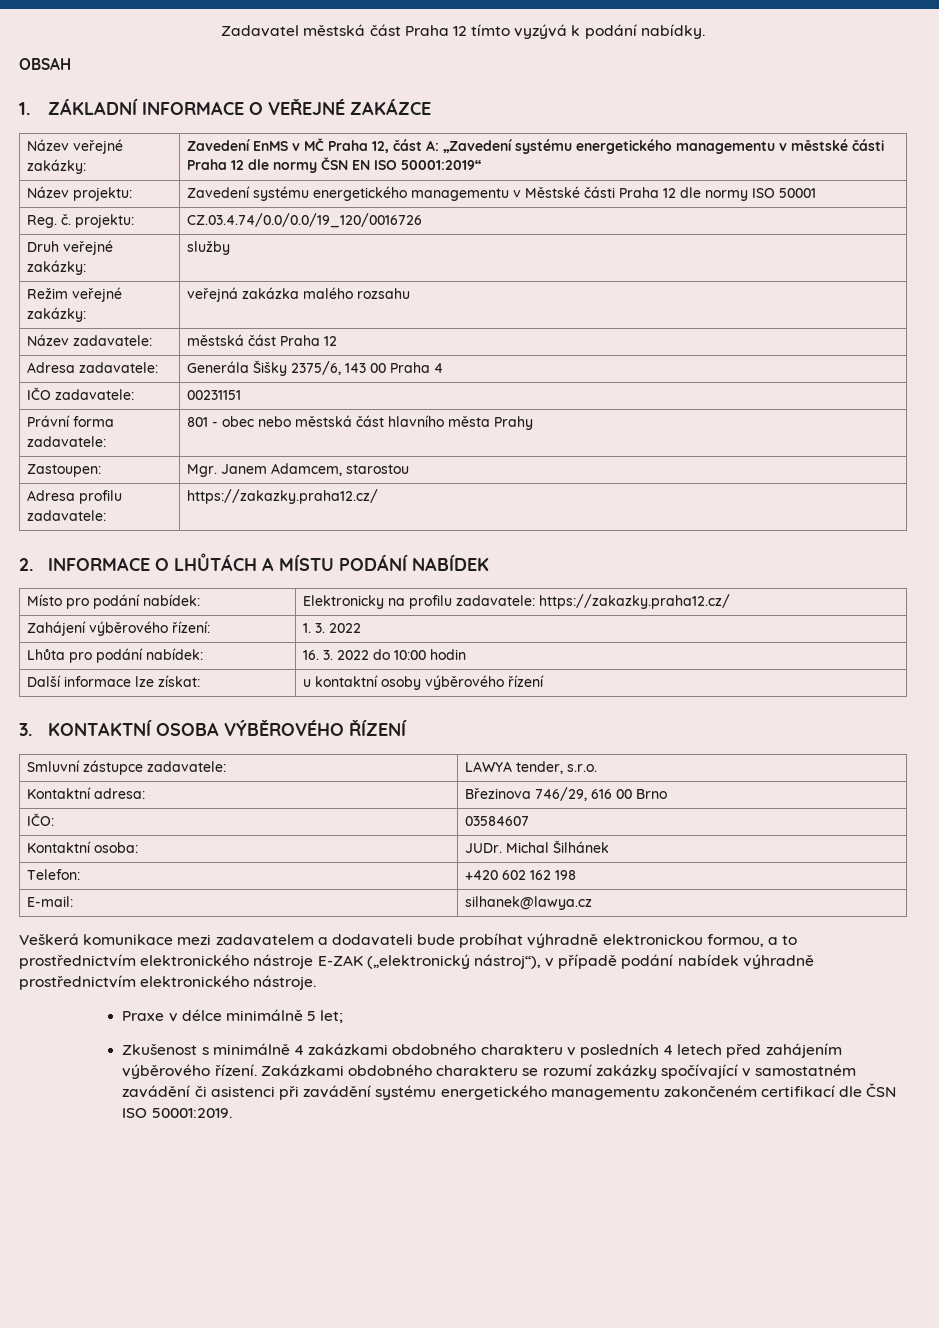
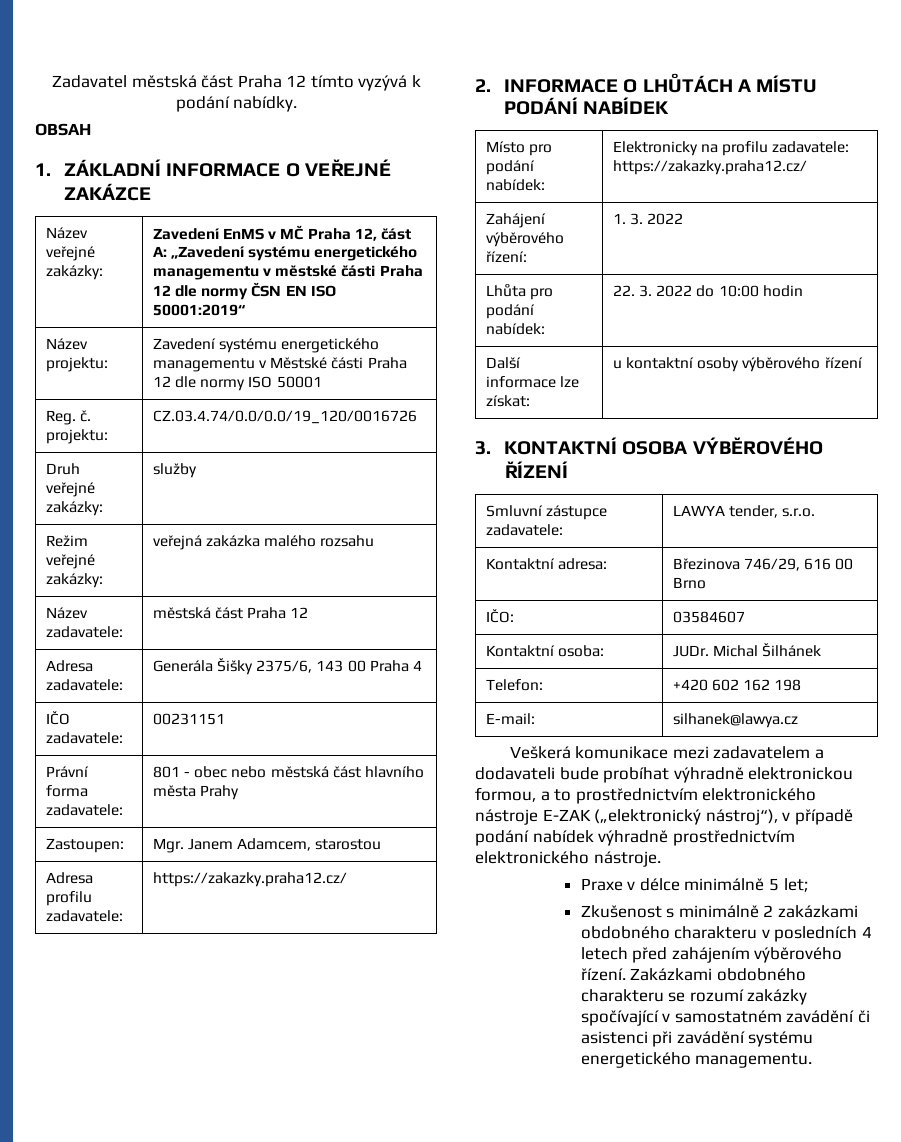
[303,650,320,660] 16. -> [612,285,635,296] 22.
[293,1045,304,1055] 4 -> [763,905,774,917] 2
[550,1083,897,1100] [122,1108,232,1118] managementu zakončeném certifikací dle ČSN ISO 50001:2019. -> [695,1053,813,1068] managementu.

